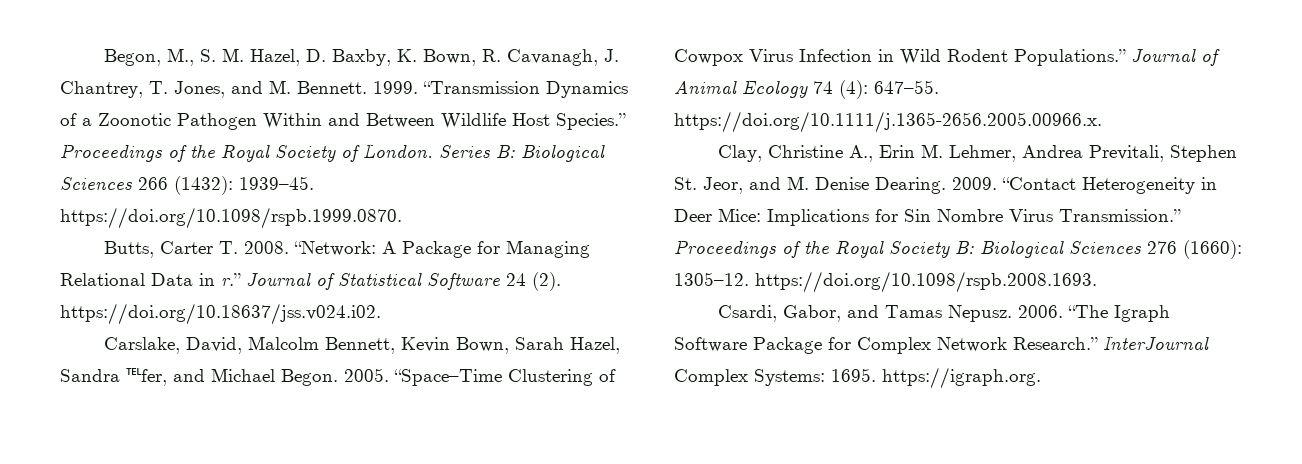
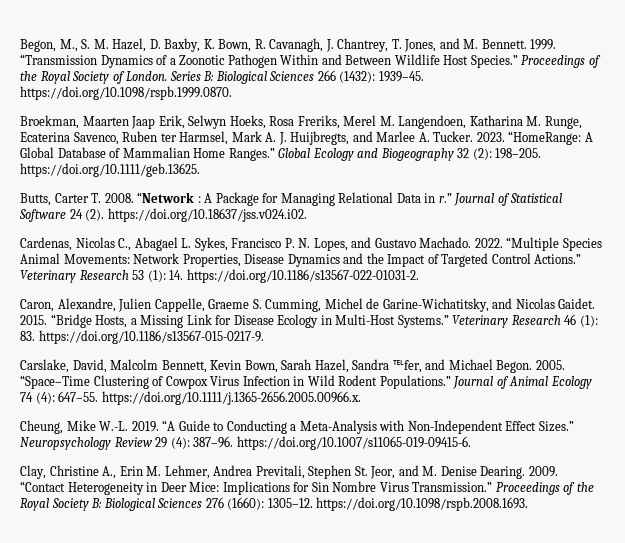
(402, 218) none -> [20,115,582,129] [20,131,593,145] [20,147,542,161] [20,163,200,177] // Broekman, Maarten Jaap Erik, Selwyn Hoeks, Rosa Freriks, Merel M. Langendoen, Katharina M. Runge, Ecaterina Savenco, Ruben ter Harmsel, Mark A. J. Huijbregts, and Marlee A. Tucker. 2023. “HomeRange: A Global Database of Mammalian Home Ranges.” Global Ecology and Biogeography 32 (2): 198–205. https://doi.org/10.1111/geb.13625.
[294,241,377,256] “Network: -> [137,192,201,203] “Network :
(381, 314) none -> [20,237,602,251] [20,253,582,267] [20,269,419,283] [20,298,596,312] [20,314,598,328] [20,330,264,344] // Cardenas, Nicolas C., Abagael L. Sykes, Francisco P. N. Lopes, and Gustavo Machado. 2022. “Multiple Species Animal Movements: Network Properties, Disease Dynamics and the Impact of Targeted Control Actions.” Veterinary Research 53 (1): 14. https://doi.org/10.1186/s13567-022-01031-2. // Caron, Alexandre, Julien Cappelle, Graeme S. Cumming, Michel de Garine-Wichatitsky, and Nicolas Gaidet. 2015. “Bridge Hosts, a Missing Link for Disease Ecology in Multi-Host Systems.” Veterinary Research 46 (1): 83. https://doi.org/10.1186/s13567-015-0217-9.
(1102, 122) none -> [20,420,574,434] [20,436,471,450] // Cheung, Mike W.-L. 2019. “A Guide to Conducting a Meta-Analysis with Non-Independent Effect Sizes.” Neuropsychology Review 29 (4): 387–96. https://doi.org/10.1007/s11065-019-09415-6.
[718,305,1171,322] [674,336,1209,354] [674,367,1041,389] // Csardi, Gabor, and Tamas Nepusz. 2006. “The Igraph Software Package for Complex Network Research.” InterJournal Complex Systems: 1695. https://igraph.org. -> (529, 504) none

